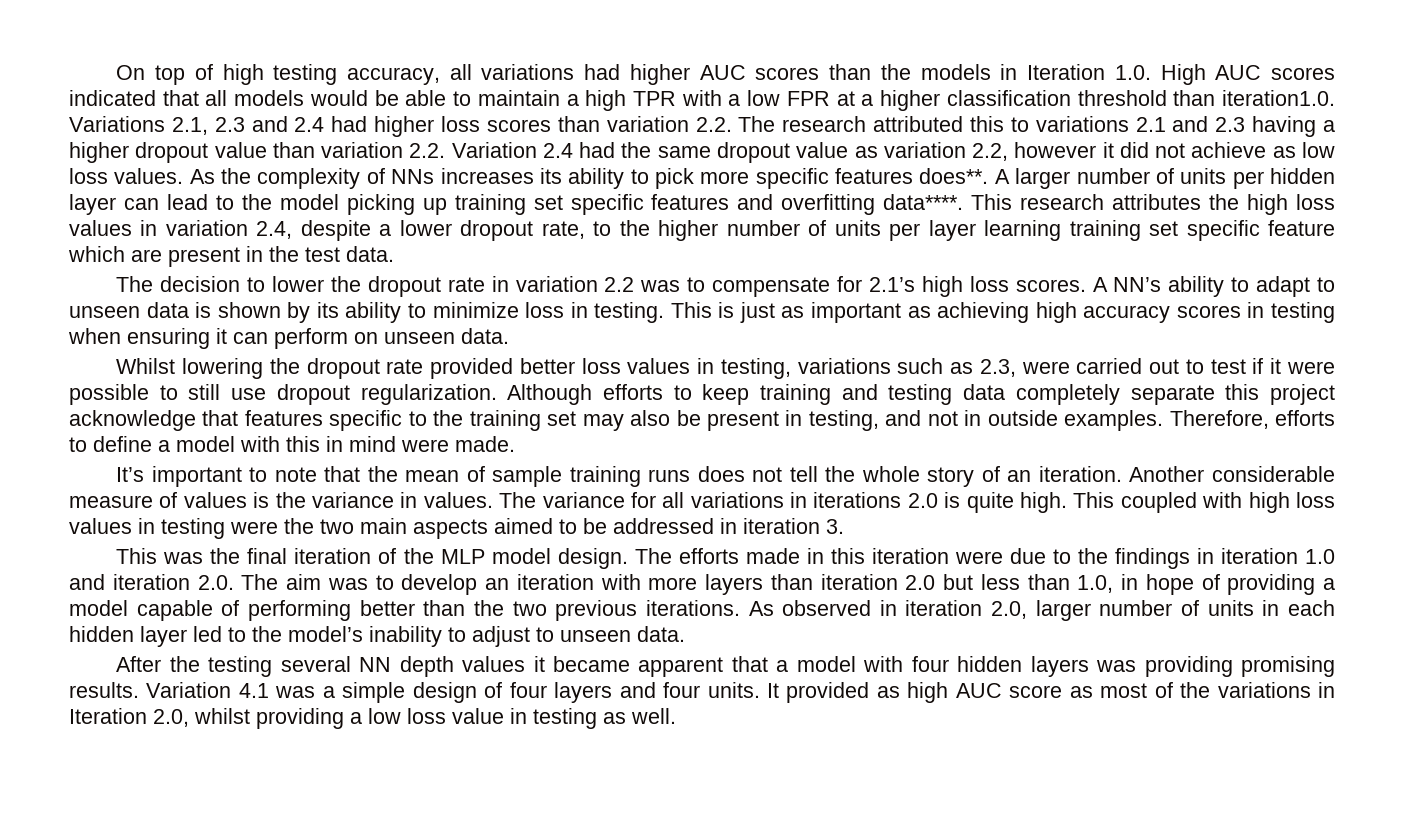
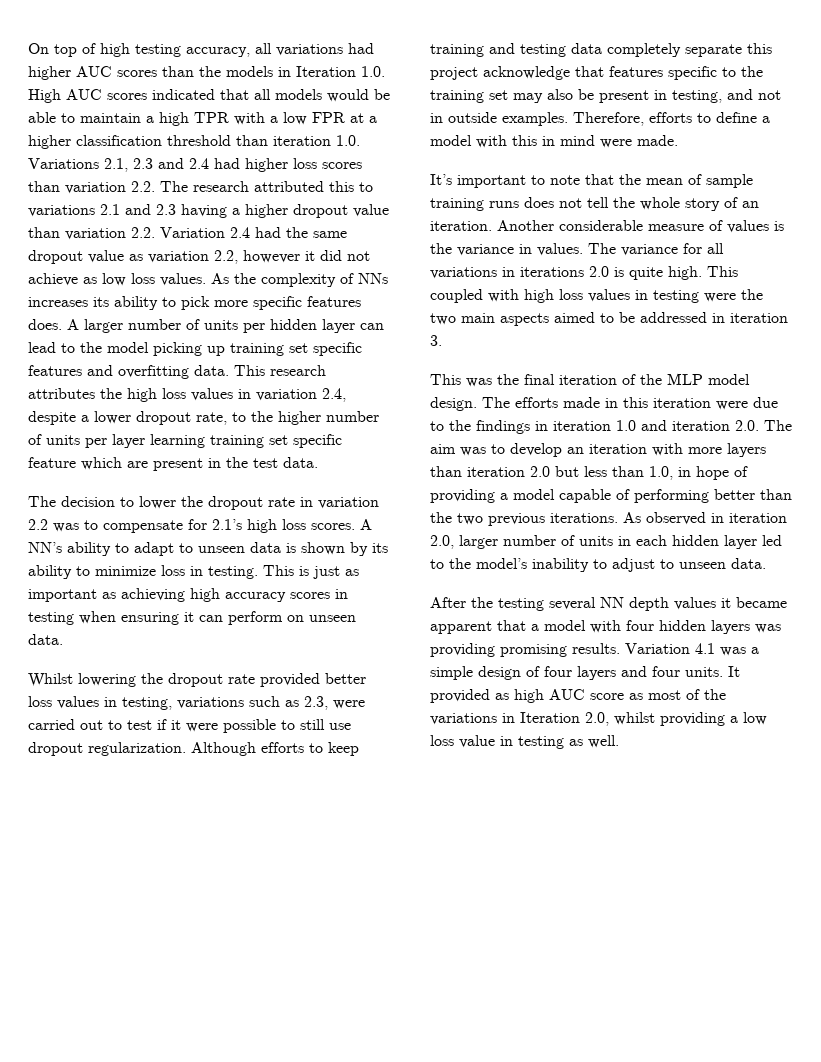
[1222,90,1336,106] iteration1.0. -> [273,135,360,146] iteration 1.0.
[919,168,989,184] does**. -> [28,319,62,330] does.
[883,194,964,210] data****. -> [194,365,229,376] data.

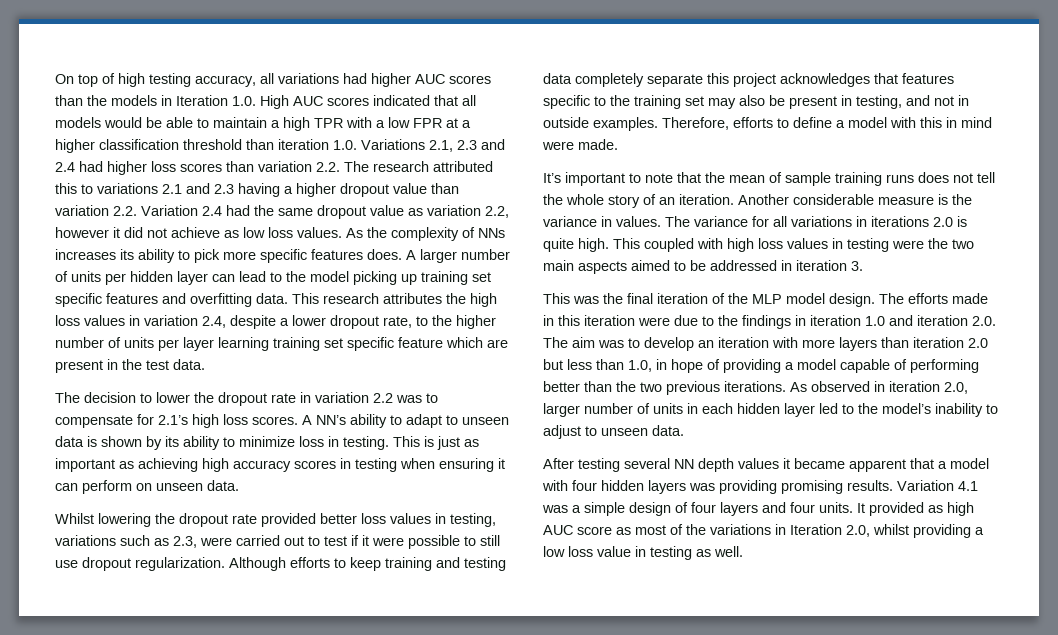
[483,66,570,80] acknowledge -> [780,73,870,87] acknowledges
[709,220,769,233] of values -> (934, 200) none
[471,597,493,608] the -> (574, 463) none

